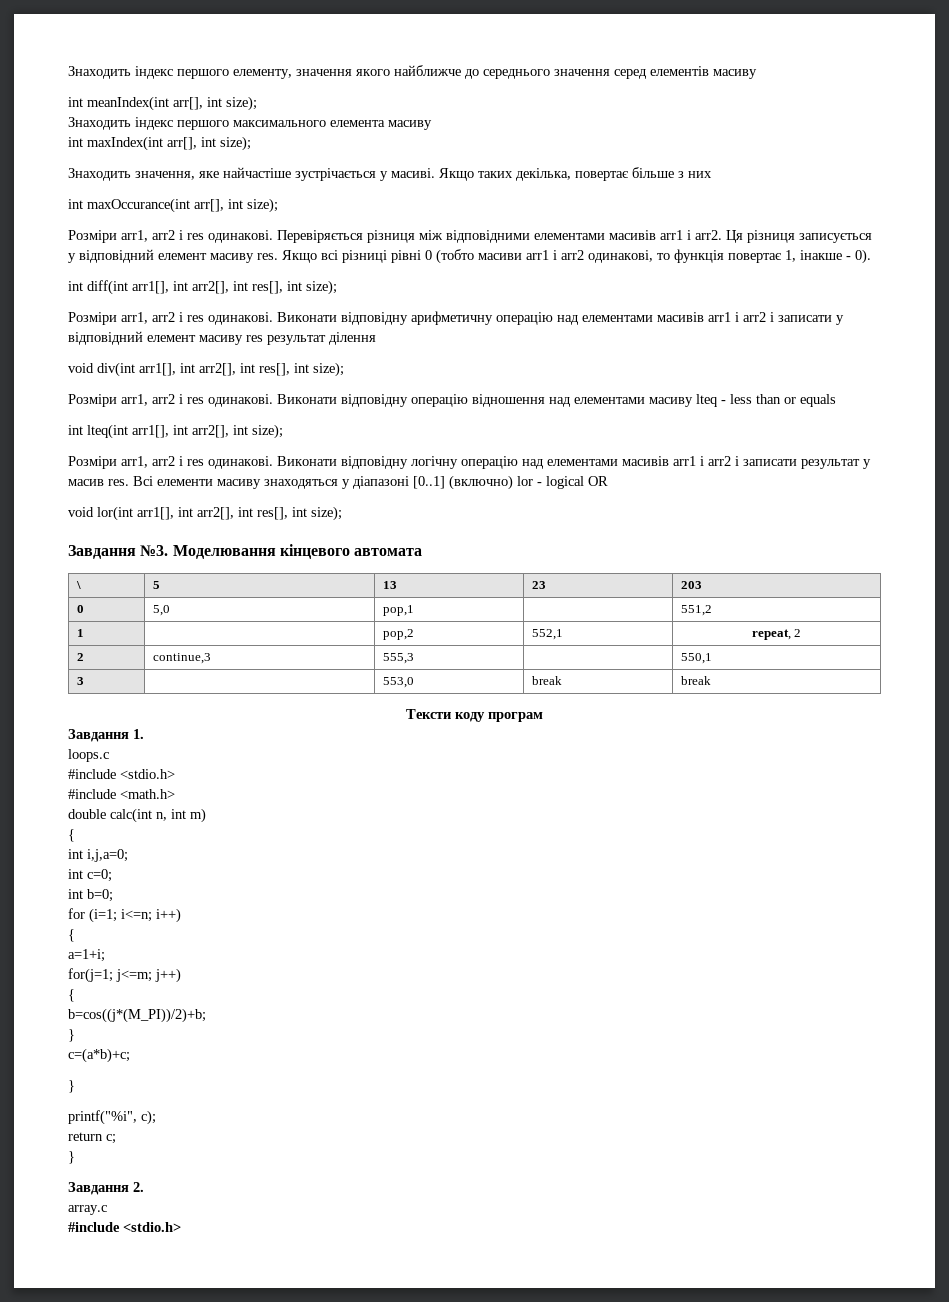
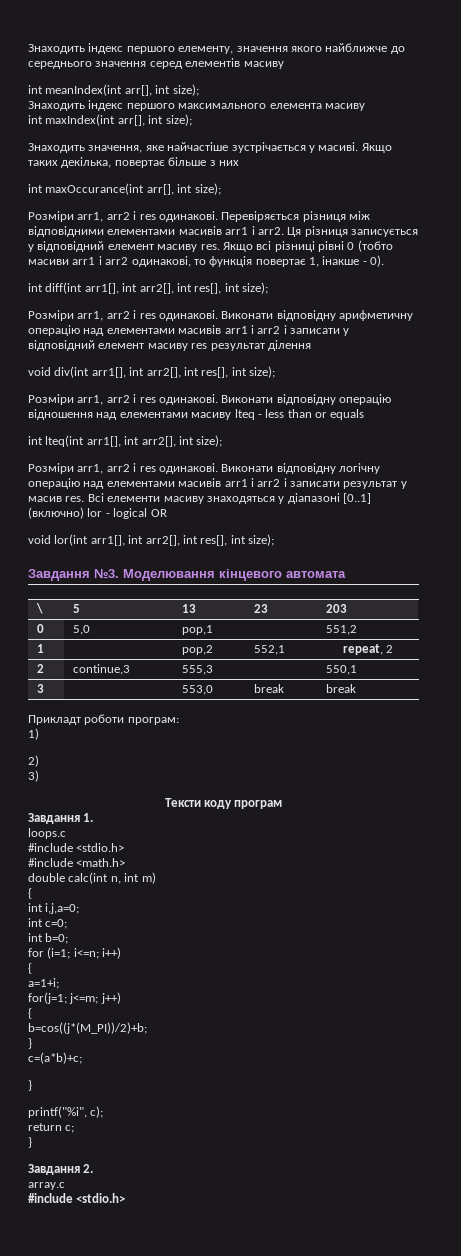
(711, 680) none -> [28,714,179,725] [28,728,39,740] [28,755,39,767] [28,770,39,782] // Прикладт роботи програм: // 1) // 2) // 3)

